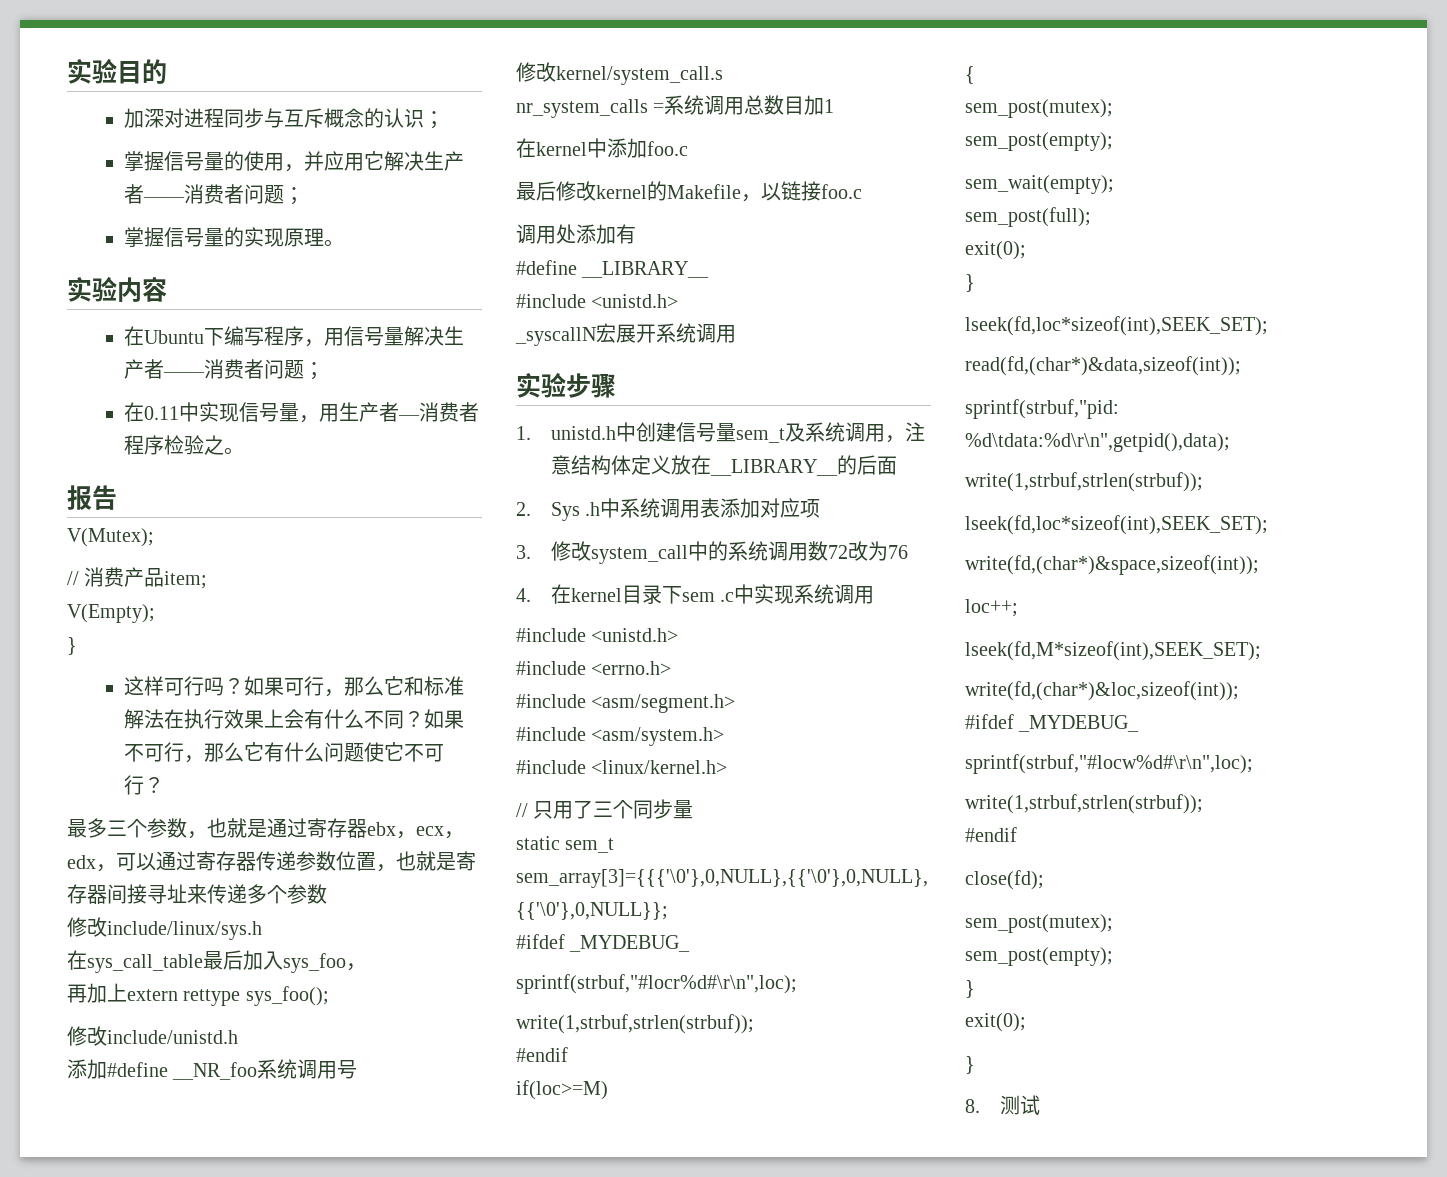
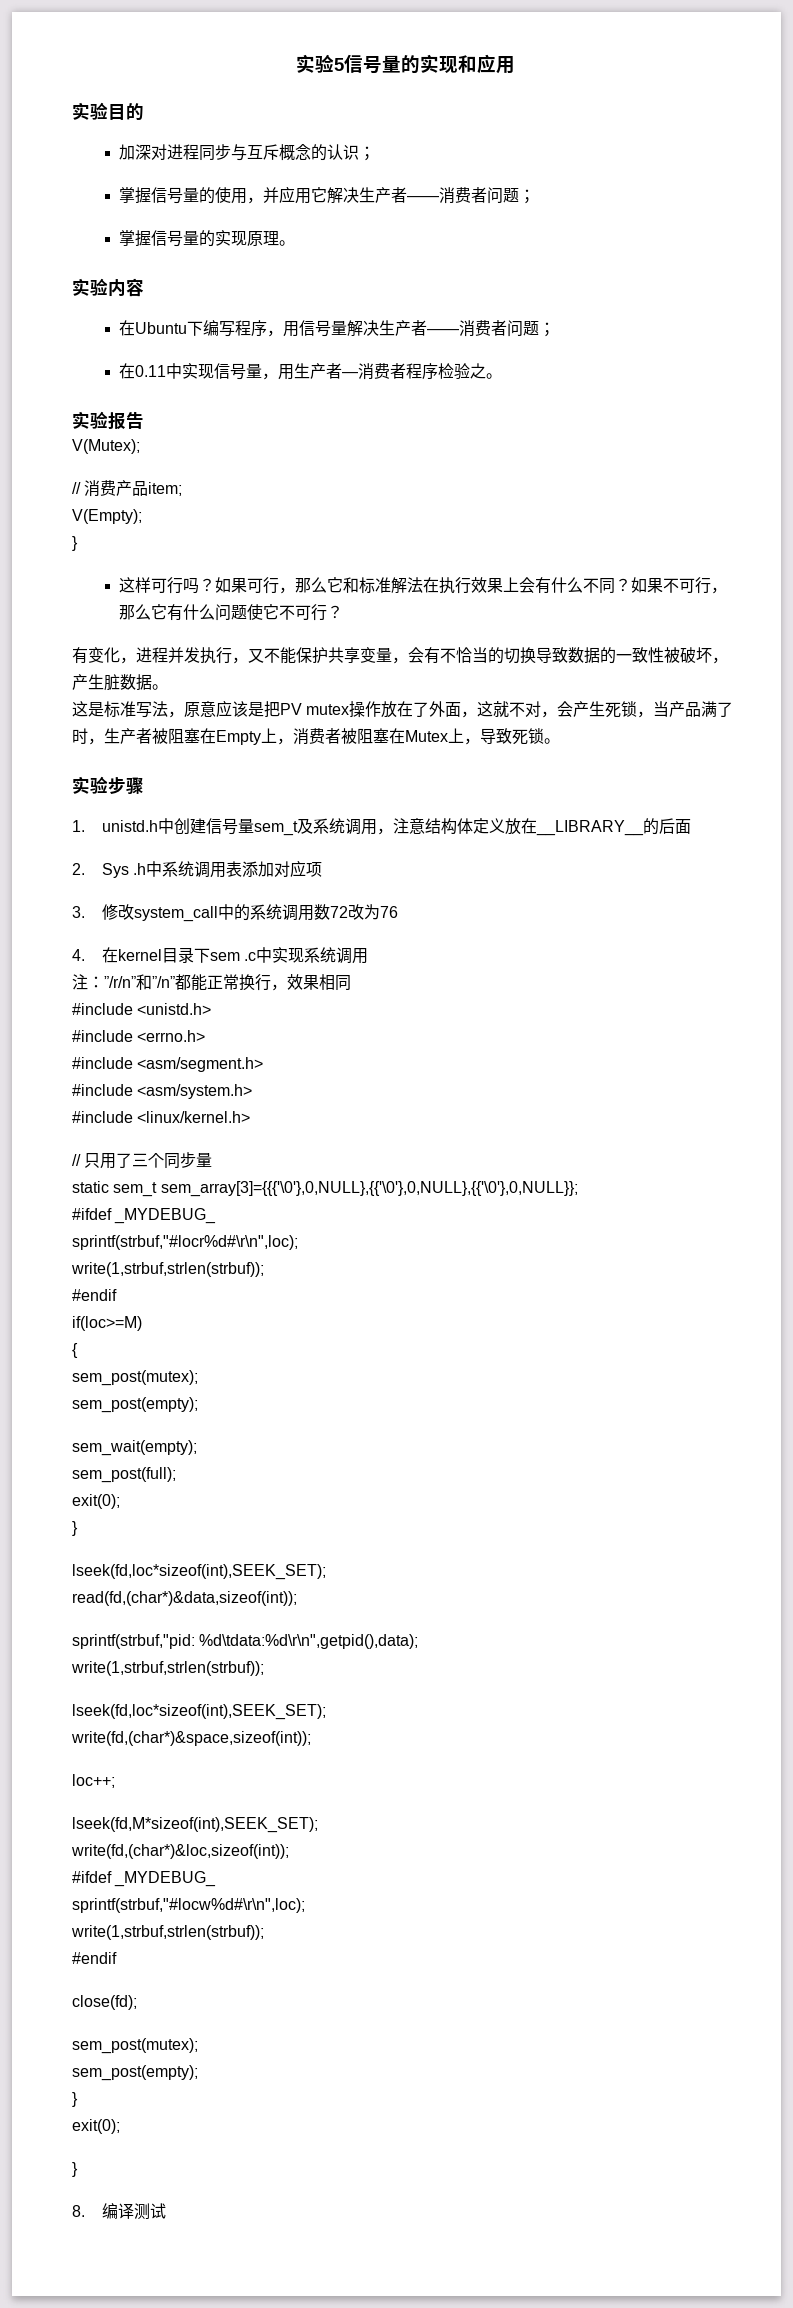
[67,59,117,84] 实验 -> [296,54,515,74] [72,102,108,120] 实验5信号量的实现和应用 // 实验
(244, 451) none -> [72,411,108,429] 实验
[67,818,464,839] [67,851,476,872] [67,884,327,904] [67,917,262,940] [67,950,366,973] [67,983,329,1006] [67,1026,238,1046] [67,1059,358,1080] [516,62,723,85] [516,95,835,118] [516,138,688,158] [516,181,862,202] [516,224,636,244] [516,260,710,278] [516,294,679,308] [515,323,736,346] 最多三个参数，也就是通过寄存器ebx，ecx，edx，可以通过寄存器传递参数位置，也就是寄存器间接寻址来传递多个参数 // 修改include/linux/sys.h // 在sys_call_table最后加入sys_foo， // 再加上extern rettype sys_foo(); // 修改include/unistd.h // 添加#define __NR_foo系统调用号 // 修改kernel/system_call.s // nr_system_calls =系统调用总数目加1 // 在kernel中添加foo.c // 最后修改kernel的Makefile，以链接foo.c // 调用处添加有 // #define __LIBRARY__ // #include <unistd.h> // _syscallN宏展开系统调用 -> [72,647,728,664] [72,674,168,691] [72,700,734,718] [72,728,560,745] 有变化，进程并发执行，又不能保护共享变量，会有不恰当的切换导致数据的一致性被破坏，产生脏数据。 // 这是标准写法，原意应该是把PV mutex操作放在了外面，这就不对，会产生死锁，当产品满了时，生产者被阻塞在Empty上，消费者被阻塞在Mutex上，导致死锁。
(875, 595) none -> [72,974,351,991] // 注：”/r/n”和”/n”都能正常换行，效果相同
(980, 1106) none -> [101,2203,134,2219] 编译

